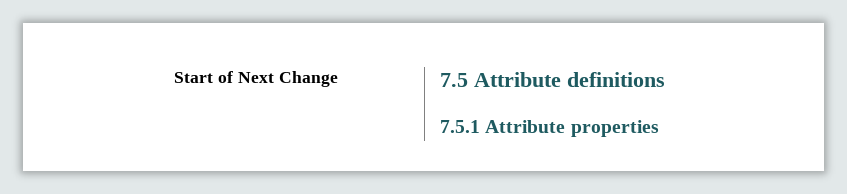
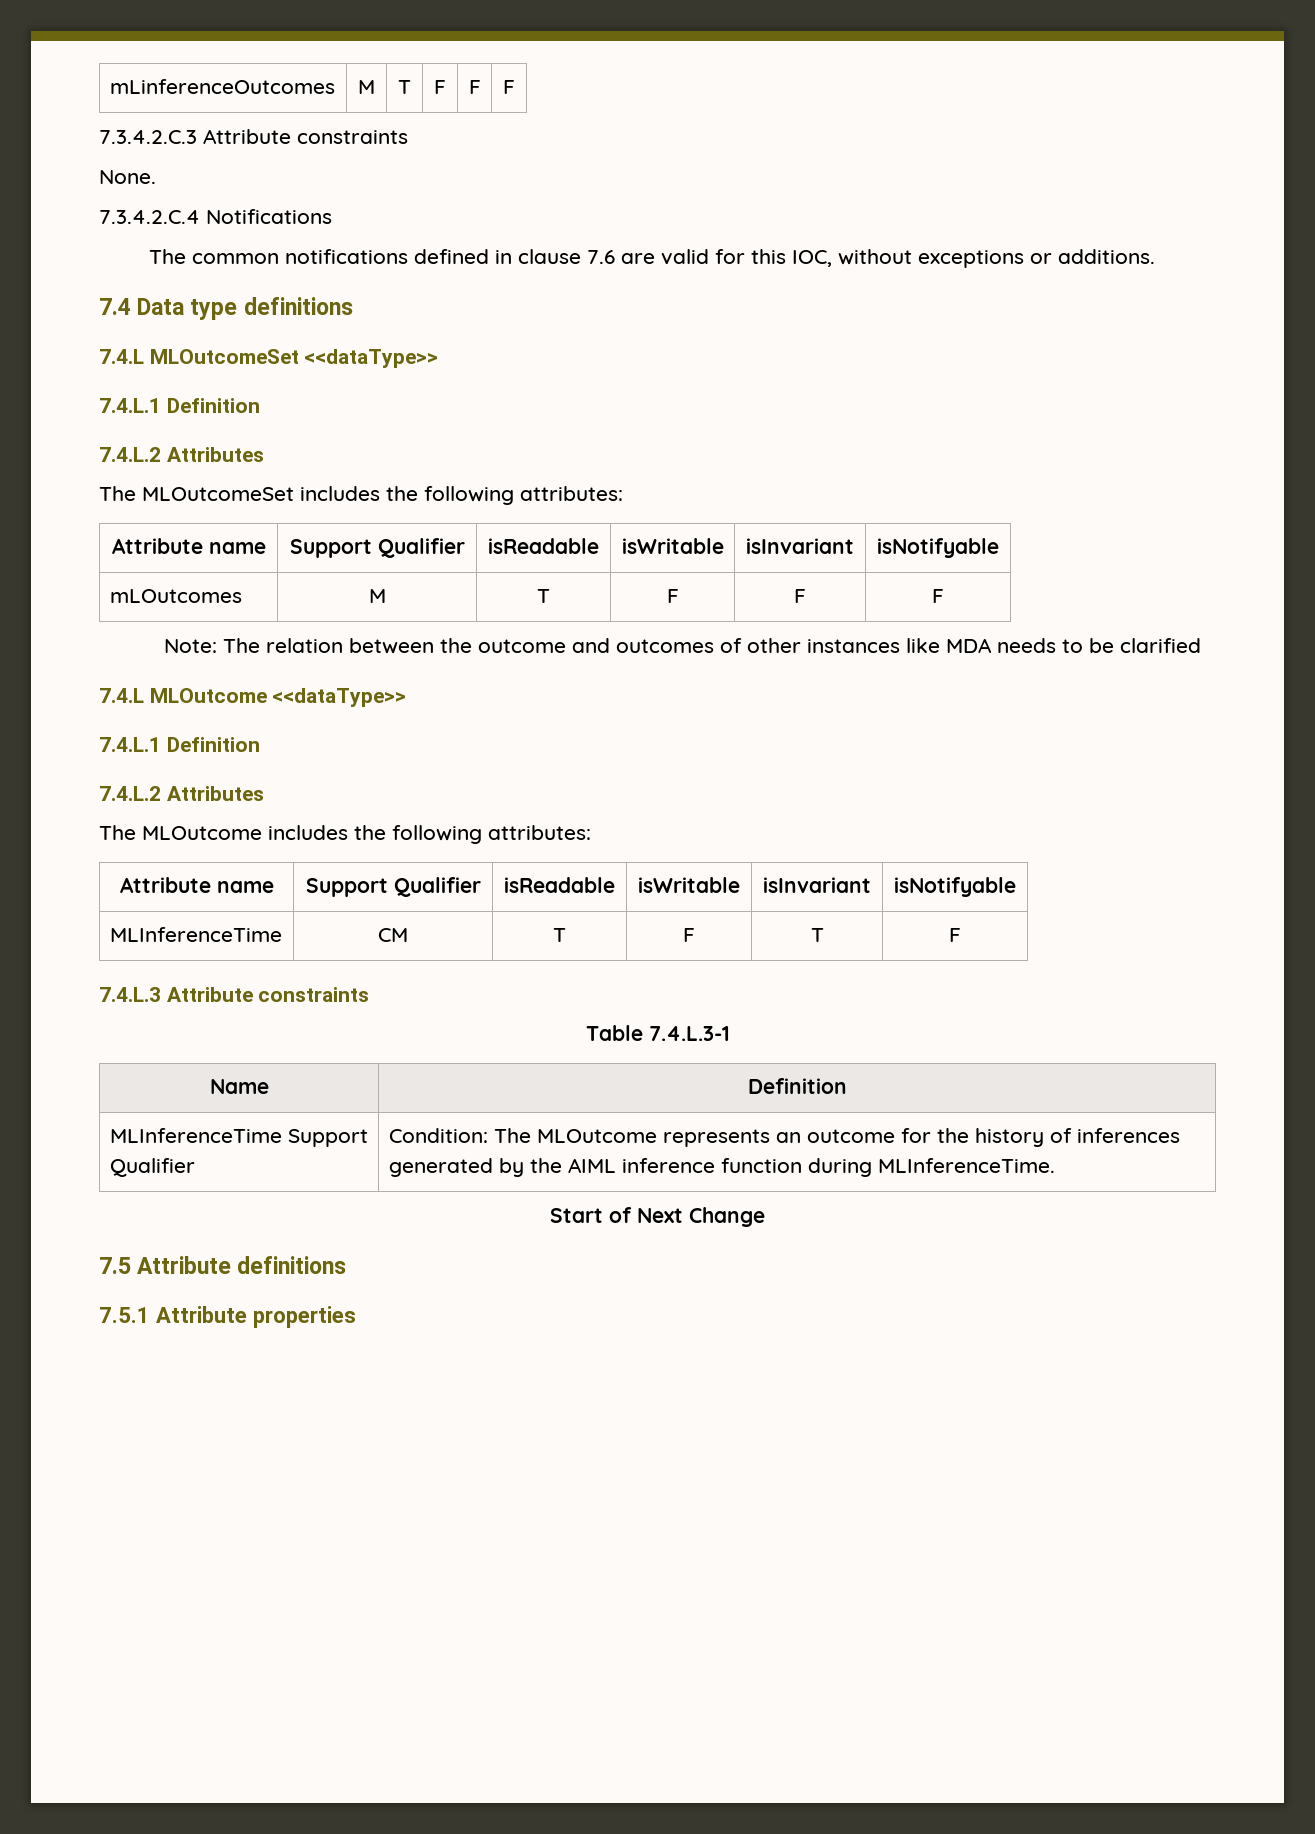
(174, 77) none -> [109,79,335,94] [358,80,375,94] [398,80,411,94] [434,80,446,94] [468,80,481,94] [503,80,515,94] [99,129,408,144] [99,170,156,184] [99,209,332,224] [149,249,1156,268] [99,297,353,320] [99,349,439,368] [99,398,260,413] [99,447,264,462] [99,486,623,505] [111,538,266,554] [289,538,465,558] [488,538,599,554] [621,538,724,554] [746,538,854,554] [877,538,999,558] [109,589,242,603] [368,589,386,603] [537,589,550,603] [666,589,679,603] [794,589,806,603] [932,589,944,603] [163,638,1201,654] [99,688,407,707] [99,737,260,752] [99,786,264,801] [99,825,591,844] [119,877,274,893] [305,877,481,897] [504,877,615,893] [638,877,740,893] [763,877,871,893] [894,877,1016,897] [109,927,282,942] [378,928,408,942] [553,928,566,942] [683,928,695,942] [810,928,824,942] [949,928,961,942] [99,987,370,1002] [585,1025,730,1041] [209,1079,269,1094] [747,1078,847,1094] [109,1128,368,1147] [109,1158,195,1177] [388,1128,1180,1147] [388,1158,1055,1177] mLinferenceOutcomes | M | T | F | F | F // 7.3.4.2.C.3 Attribute constraints // None. // 7.3.4.2.C.4 Notifications // The common notifications defined in clause 7.6 are valid for this IOC, without exceptions or additions. // 7.4 Data type definitions // 7.4.L MLOutcomeSet <<dataType>> // 7.4.L.1 Definition // 7.4.L.2 Attributes // The MLOutcomeSet includes the following attributes: // Attribute name | Support Qualifier | isReadable | isWritable | isInvariant | isNotifyable // mLOutcomes | M | T | F | F | F // Note: The relation between the outcome and outcomes of other instances like MDA needs to be clarified // 7.4.L MLOutcome <<dataType>> // 7.4.L.1 Definition // 7.4.L.2 Attributes // The MLOutcome includes the following attributes: // Attribute name | Support Qualifier | isReadable | isWritable | isInvariant | isNotifyable // MLInferenceTime | CM | T | F | T | F // 7.4.L.3 Attribute constraints // Table 7.4.L.3-1 // Name | Definition // MLInferenceTime Support Qualifier | Condition: The MLOutcome represents an outcome for the history of inferences generated by the AIML inference function during MLInferenceTime. //

